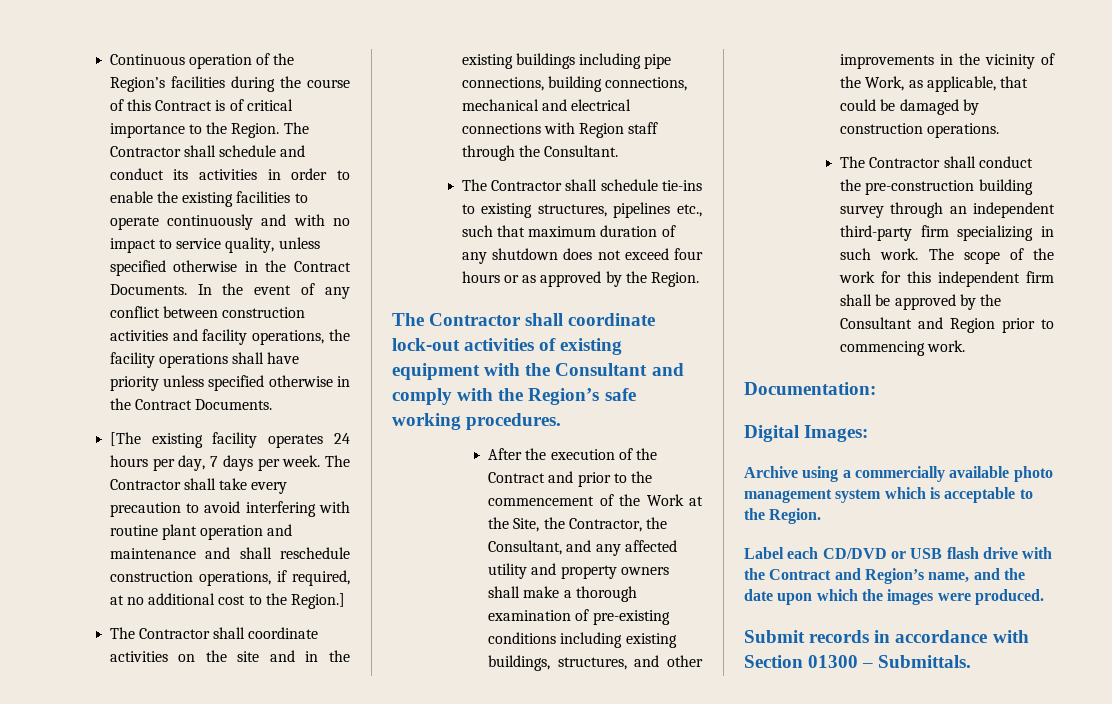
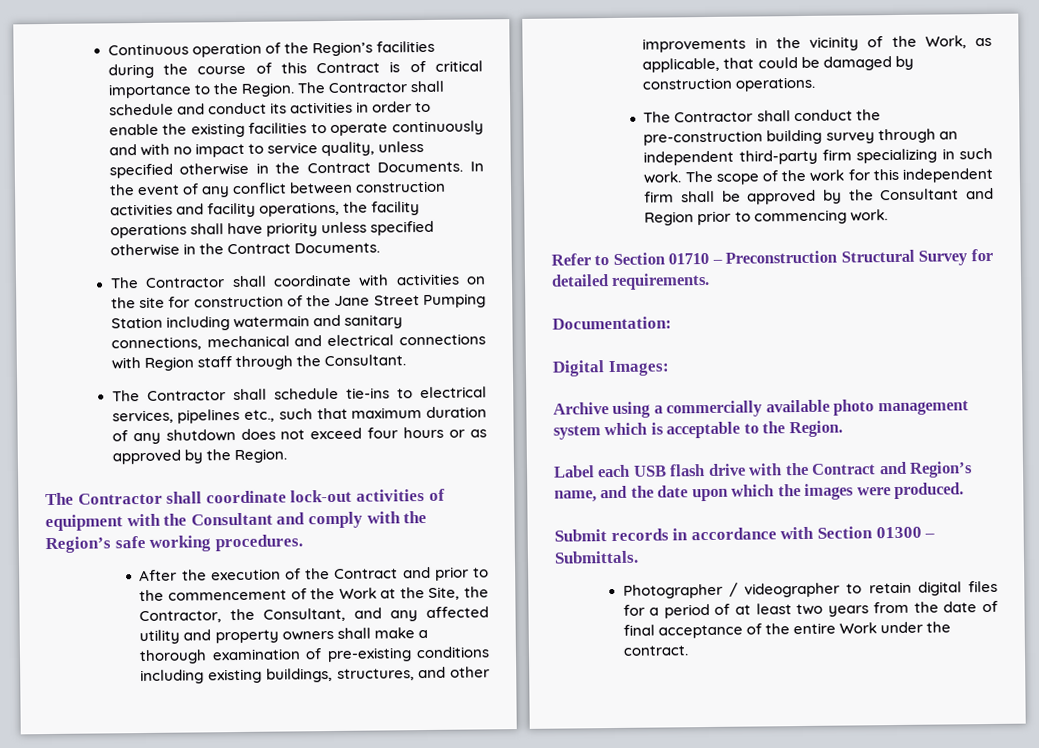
[109,432,350,448] [109,455,351,471] [109,478,288,494] [109,501,350,517] [109,524,293,540] [109,547,350,559] [109,570,350,586] [109,593,345,609] [109,627,319,639] // [The existing facility operates 24 hours per day, 7 days per week. The Contractor shall take every precaution to avoid interfering with routine plant operation and maintenance and shall reschedule construction operations, if required, at no additional cost to the Region.] // The Contractor shall coordinate -> [109,274,390,289] // The Contractor shall coordinate with
[269,650,351,662] [461,53,672,69] [461,76,602,92] and in the existing buildings including pipe connections, building -> [168,293,487,309] [110,314,403,331] for construction of the Jane Street Pumping Station including watermain and sanitary
[481,203,607,218] existing structures, -> [419,386,487,399] [111,409,174,424] electrical services,
[560,338,623,355] existing -> (445, 494) none
(966, 346) none -> [551,248,993,266] [551,272,711,291] // Refer to Section 01710 – Preconstruction Structural Survey for detailed requirements.
[822,548,906,559] CD/DVD or -> (631, 471) none
(972, 661) none -> [622,580,998,599] [622,600,998,619] [622,621,952,639] [622,645,689,656] // Photographer / videographer to retain digital files for a period of at least two years from the date of final acceptance of the entire Work under the contract.

